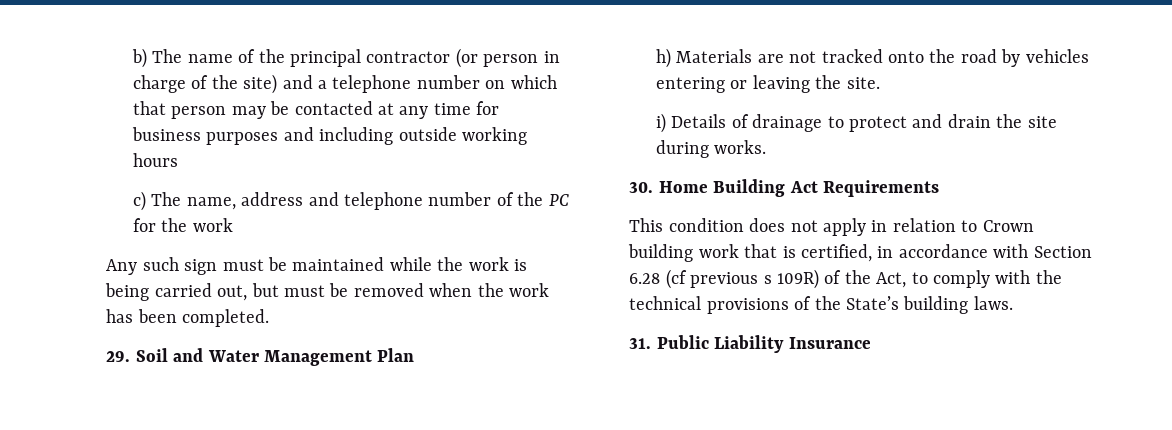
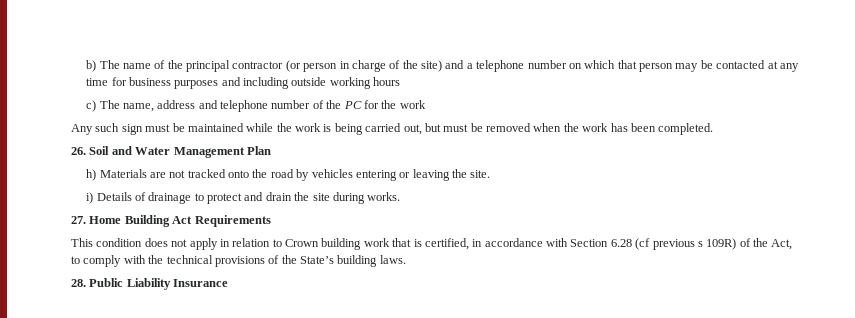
[106,351,131,362] 29. -> [71,147,87,155] 26.
[629,182,654,193] 30. -> [71,216,87,224] 27.
[629,338,652,349] 31. -> [71,279,87,287] 28.

